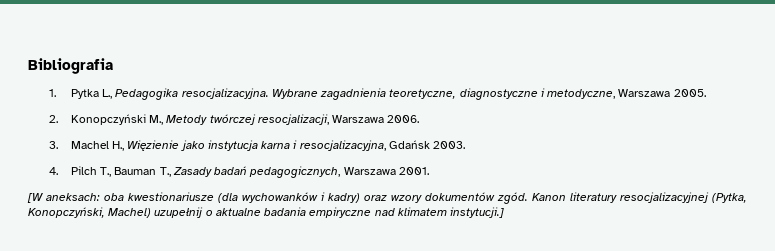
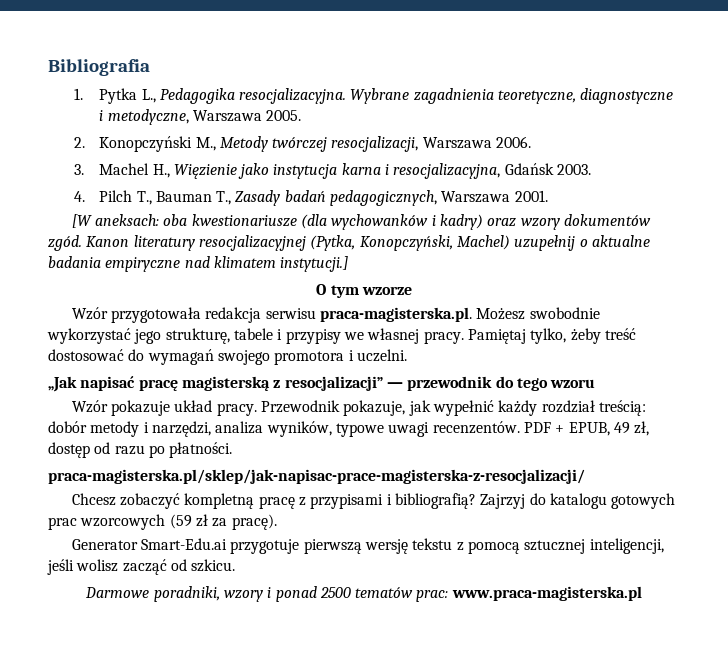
(505, 212) none -> [316,284,412,298] [71,307,600,323] [47,328,636,344] [48,349,407,365] [48,376,596,392] [71,400,646,416] [48,421,650,437] [48,442,233,458] [48,469,585,484] [71,493,676,509] [48,514,277,530] [71,538,664,554] [47,559,236,575] [85,586,642,602] // O tym wzorze // Wzór przygotowała redakcja serwisu praca-magisterska.pl. Możesz swobodnie wykorzystać jego strukturę, tabele i przypisy we własnej pracy. Pamiętaj tylko, żeby treść dostosować do wymagań swojego promotora i uczelni. // „Jak napisać pracę magisterską z resocjalizacji” — przewodnik do tego wzoru // Wzór pokazuje układ pracy. Przewodnik pokazuje, jak wypełnić każdy rozdział treścią: dobór metody i narzędzi, analiza wyników, typowe uwagi recenzentów. PDF + EPUB, 49 zł, dostęp od razu po płatności. // praca-magisterska.pl/sklep/jak-napisac-prace-magisterska-z-resocjalizacji/ // Chcesz zobaczyć kompletną pracę z przypisami i bibliografią? Zajrzyj do katalogu gotowych prac wzorcowych (59 zł za pracę). // Generator Smart-Edu.ai przygotuje pierwszą wersję tekstu z pomocą sztucznej inteligencji, jeśli wolisz zacząć od szkicu. // Darmowe poradniki, wzory i ponad 2500 tematów prac: www.praca-magisterska.pl

